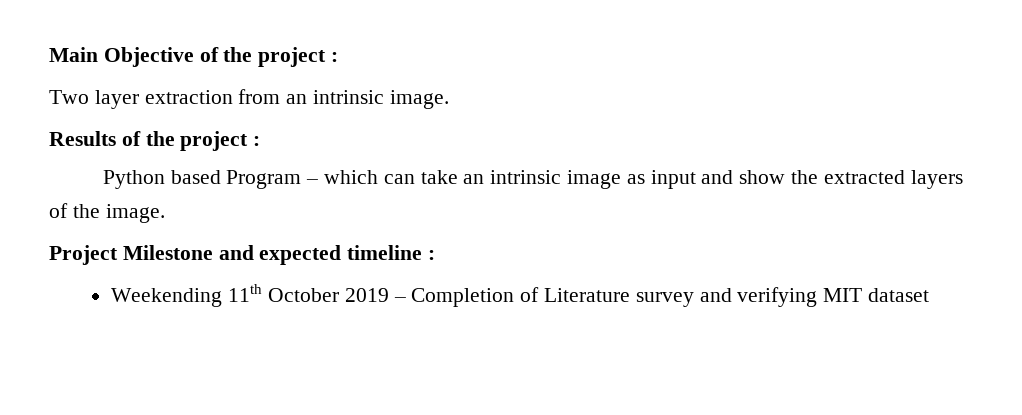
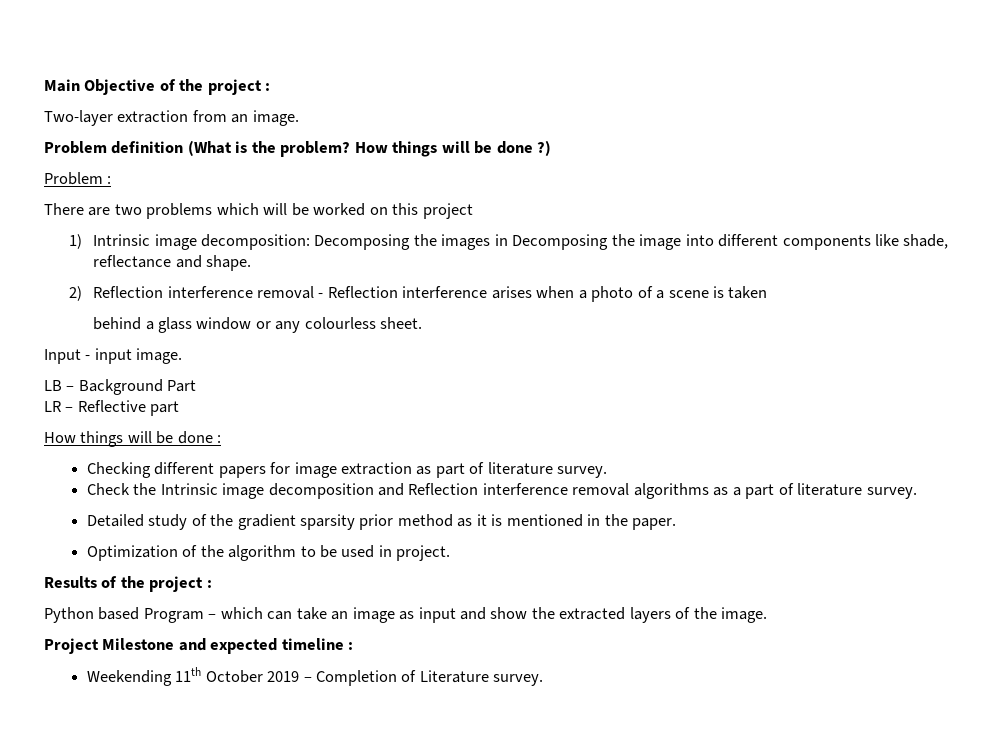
[49,90,139,109] Two layer -> [44,110,113,126] Two-layer
[313,90,449,109] intrinsic image. -> [252,110,299,126] [44,140,552,157] [44,172,112,185] [44,203,473,219] [68,234,949,250] [93,255,252,271] [68,286,768,302] [93,317,423,333] [44,348,183,364] [44,379,197,395] [44,400,180,416] [44,431,222,447] [86,462,608,478] [86,483,917,499] [86,514,677,530] [86,545,451,561] image. // Problem definition (What is the problem? How things will be done ?) // Problem : // There are two problems which will be worked on this project // 1) Intrinsic image decomposition: Decomposing the images in Decomposing the image into different components like shade, reflectance and shape. // 2) Reflection interference removal - Reflection interference arises when a photo of a scene is taken // behind a glass window or any colourless sheet. // Input - input image. // LB – Background Part // LR – Reflective part // How things will be done : // Checking different papers for image extraction as part of literature survey. // Check the Intrinsic image decomposition and Reflection interference removal algorithms as a part of literature survey. // Detailed study of the gradient sparsity prior method as it is mentioned in the paper. // Optimization of the algorithm to be used in project.
[490,170,562,184] intrinsic -> (349, 615) none
[635,287,930,307] survey and verifying MIT dataset -> [493,674,544,686] survey.

